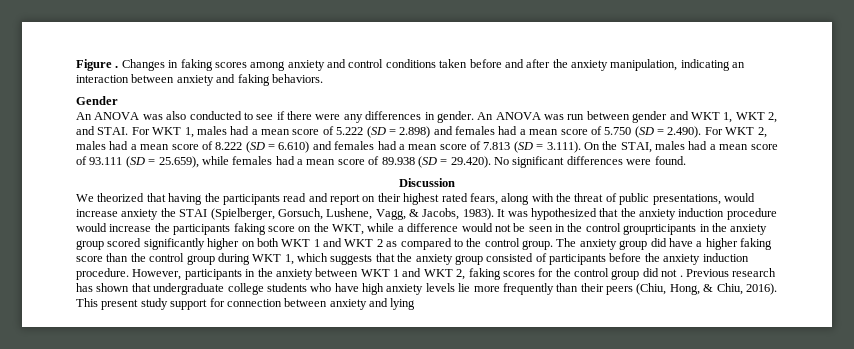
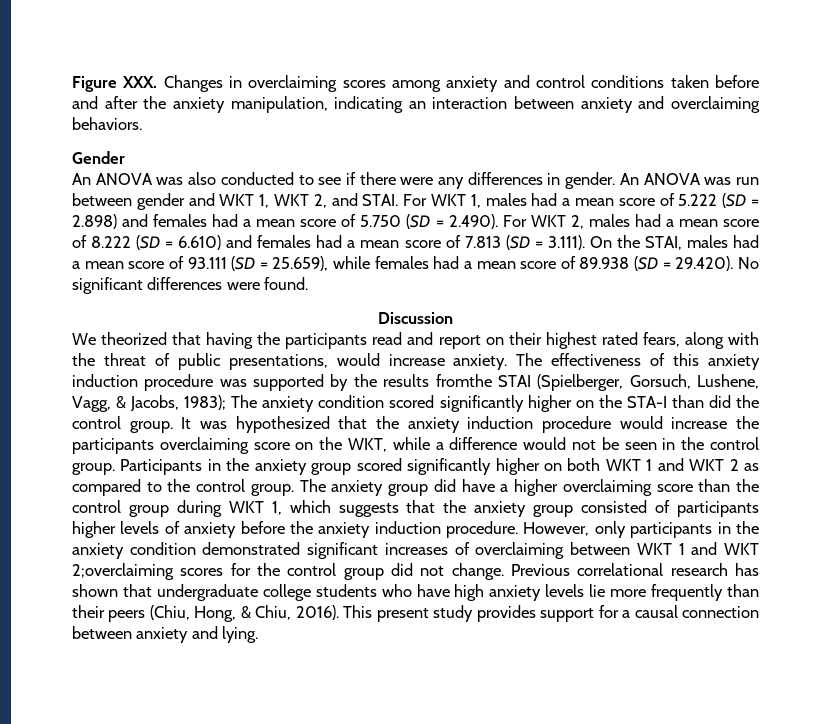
[115,65,119,68] . -> [122,76,158,88] XXX.
[180,59,213,71] faking -> [248,75,338,92] overclaiming
[237,74,270,86] faking -> [671,96,760,113] overclaiming
[121,208,176,220] anxiety the -> [453,353,760,370] [72,374,492,391] anxiety. The effectiveness of this anxiety induction procedure was supported by the results fromthe
[462,208,494,220] 1983). -> [184,395,760,412] [72,416,173,433] 1983); The anxiety condition scored significantly higher on the STA-I than did the control group.
[233,223,266,235] faking -> [159,437,249,454] overclaiming
[623,224,697,235] grouprticipants -> [72,459,203,475] group. Participants
[740,238,772,250] faking -> [562,479,652,496] overclaiming
(606, 259) none -> [72,521,237,538] higher levels of anxiety
(182, 274) none -> [594,521,626,538] only
(313, 274) none -> [129,542,565,559] condition demonstrated significant increases of overclaiming
[456,268,501,280] 2, faking -> [72,563,174,580] 2;overclaiming
[679,269,729,277] . Previous -> [451,563,664,580] change. Previous correlational
(168, 304) none -> [476,605,536,622] provides
(225, 302) none -> [622,605,678,618] a causal
[390,298,416,310] lying -> [222,626,259,643] lying.

